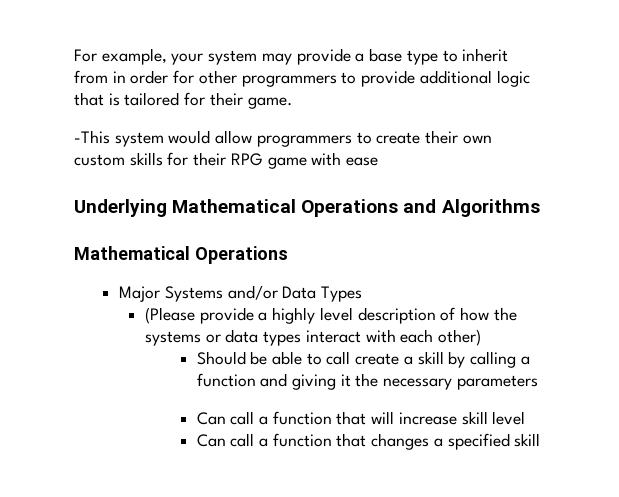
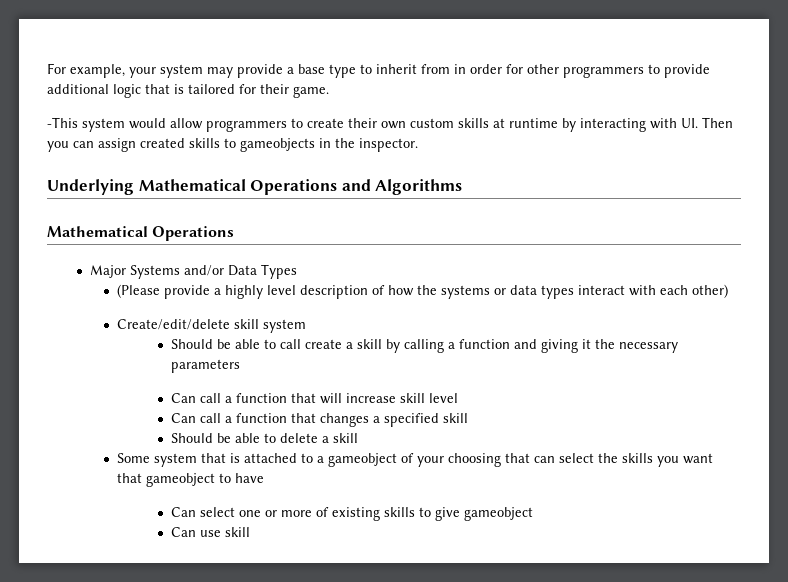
[167,152,379,169] for their RPG game with ease -> [493,117,733,132] [47,138,418,152] at runtime by interacting with UI. Then you can assign created skills to gameobjects in the inspector.
(481, 337) none -> [117,319,307,333] // Create/edit/delete skill system
(541, 440) none -> [171,433,359,443] [117,453,714,467] [117,473,265,487] [171,507,534,521] [171,527,251,537] // Should be able to delete a skill // Some system that is attached to a gameobject of your choosing that can select the skills you want that gameobject to have // Can select one or more of existing skills to give gameobject // Can use skill

